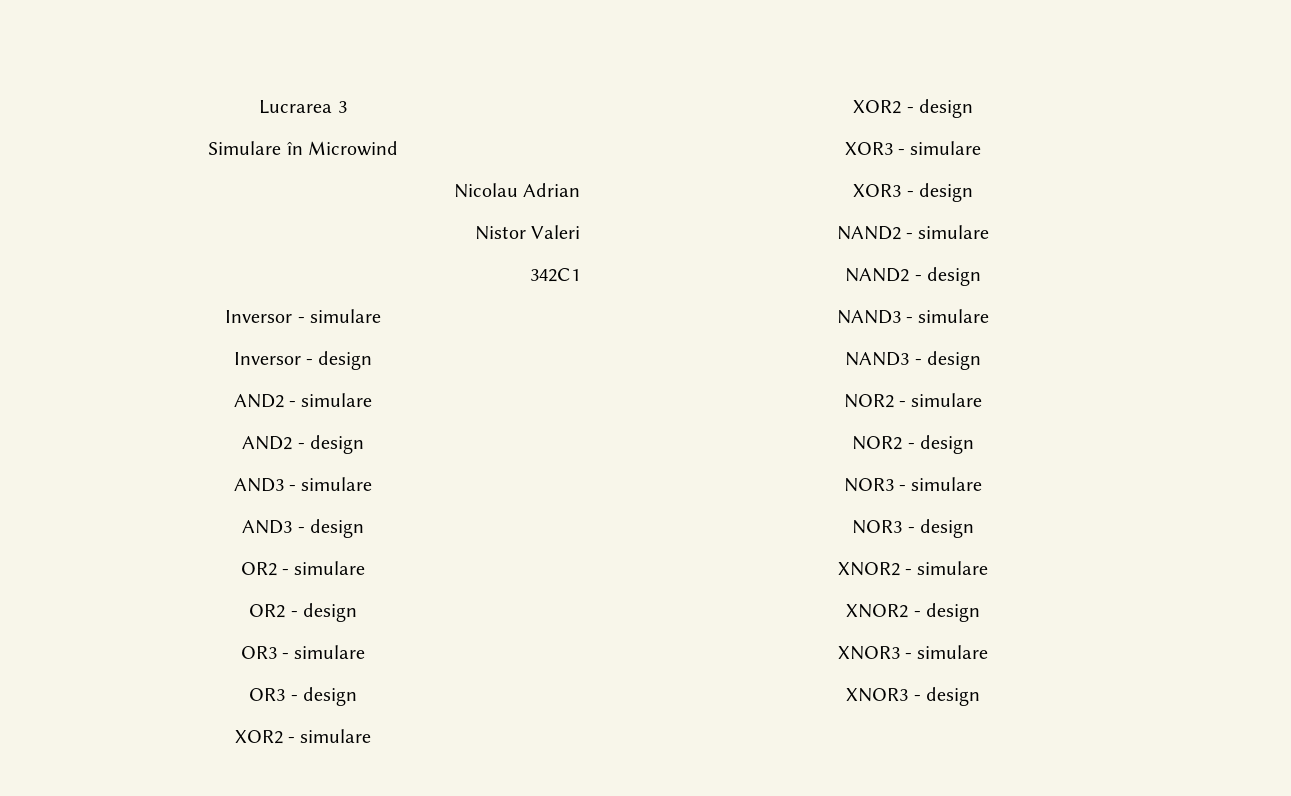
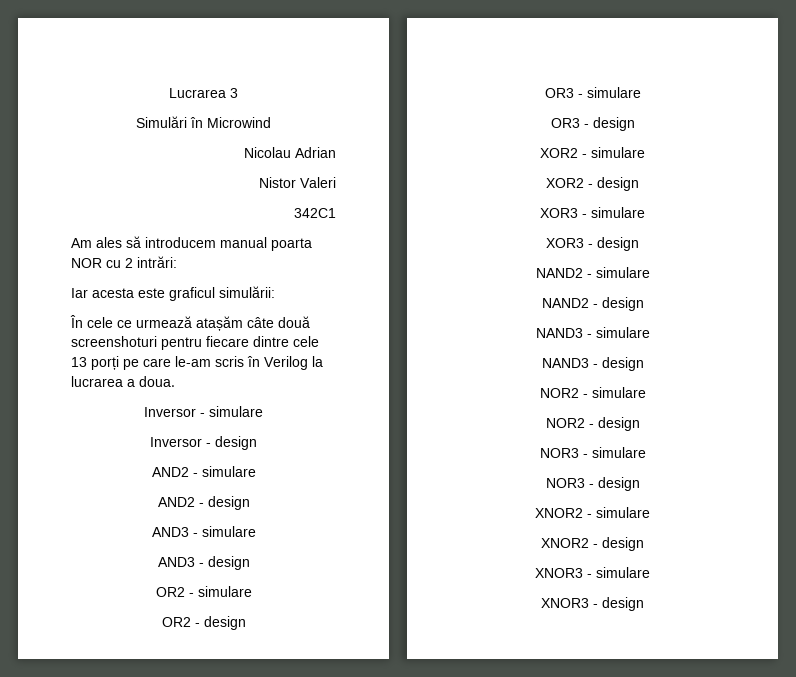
[208,141,282,155] Simulare -> [136,116,187,128] Simulări
(580, 275) none -> [71,236,312,251] [71,256,177,268] [71,286,275,301] [70,315,310,331] [71,336,319,350] [71,356,323,370] [71,376,175,387] // Am ales să introducem manual poarta NOR cu 2 intrări: // Iar acesta este graficul simulării: // În cele ce urmează atașăm câte două screenshoturi pentru fiecare dintre cele 13 porți pe care le-am scris în Verilog la lucrarea a doua.

